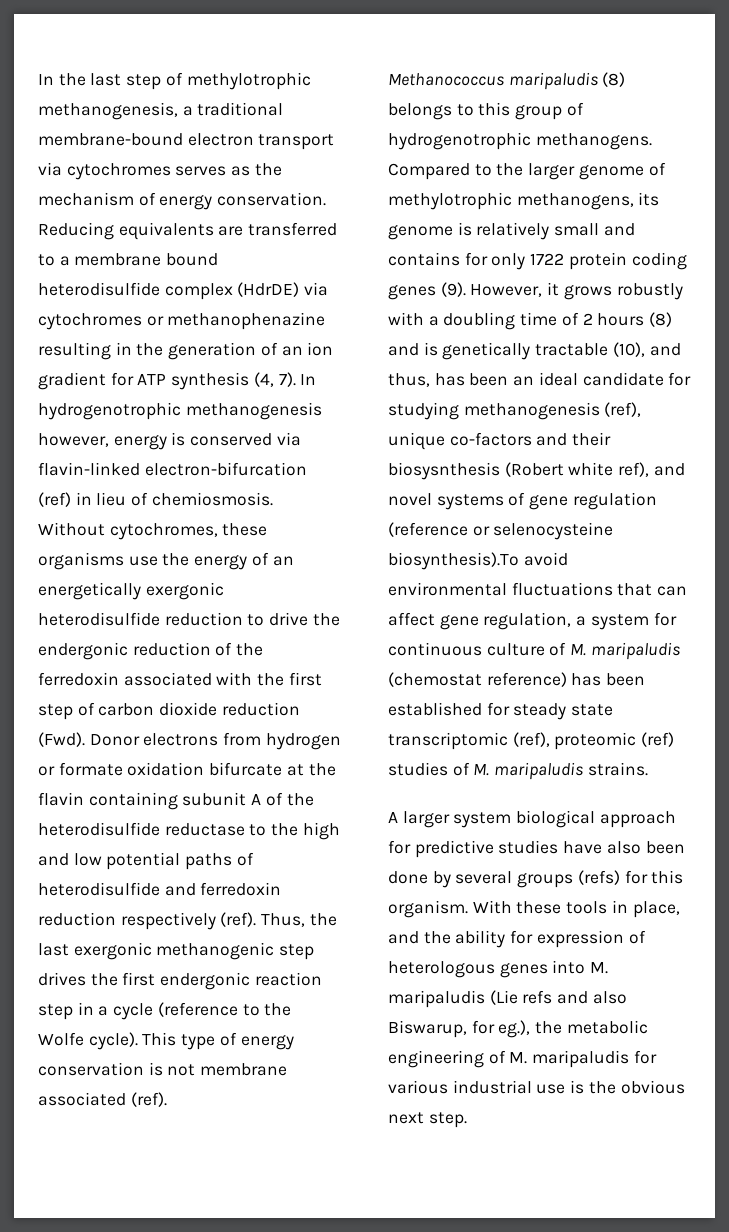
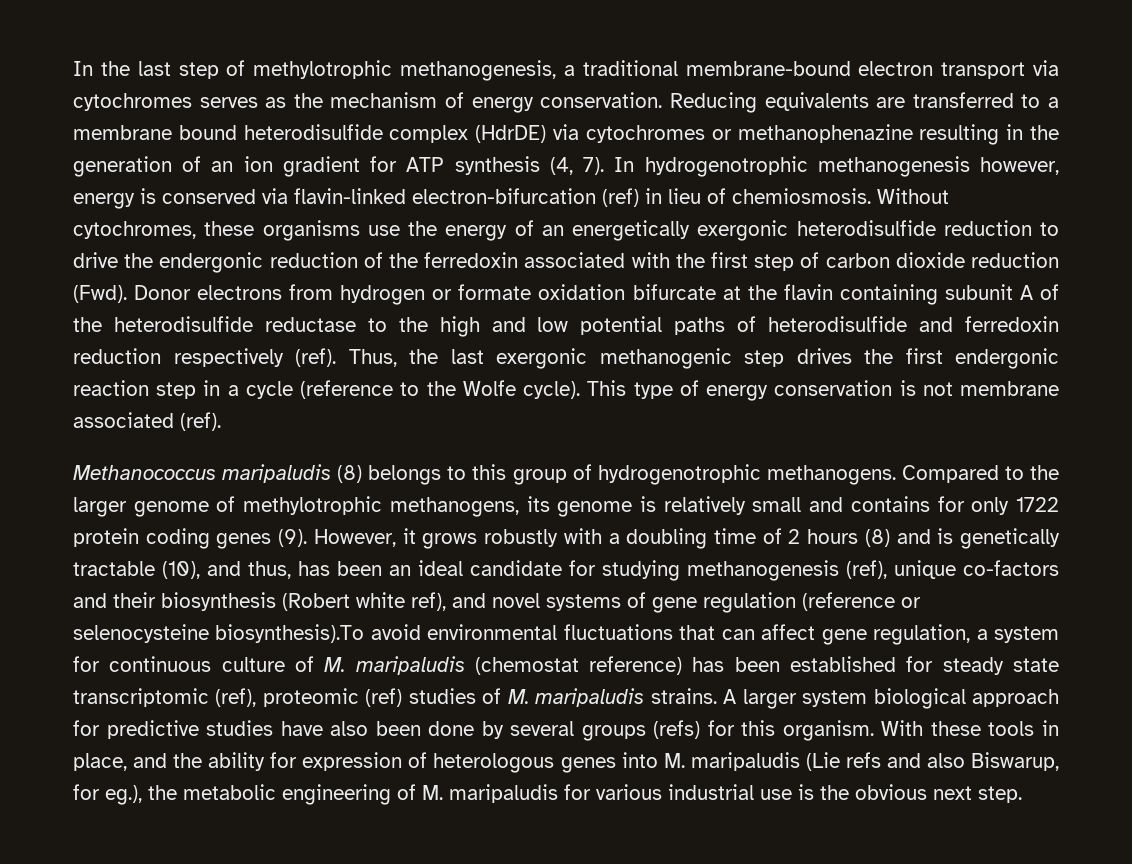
[388,462,500,480] biosysnthesis -> [161,592,276,611] biosynthesis
(648, 769) // -> (717, 696) none

